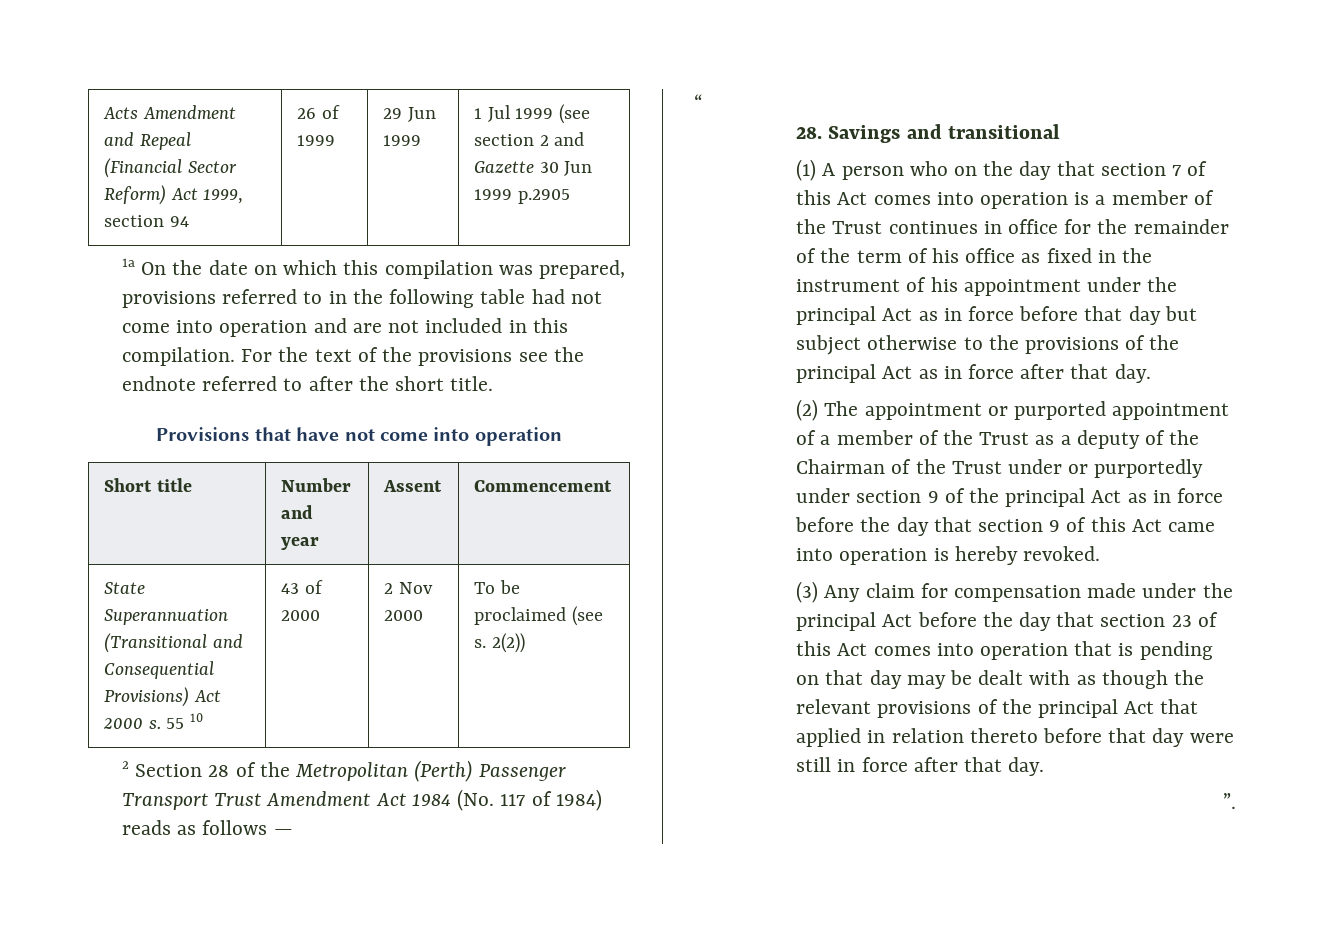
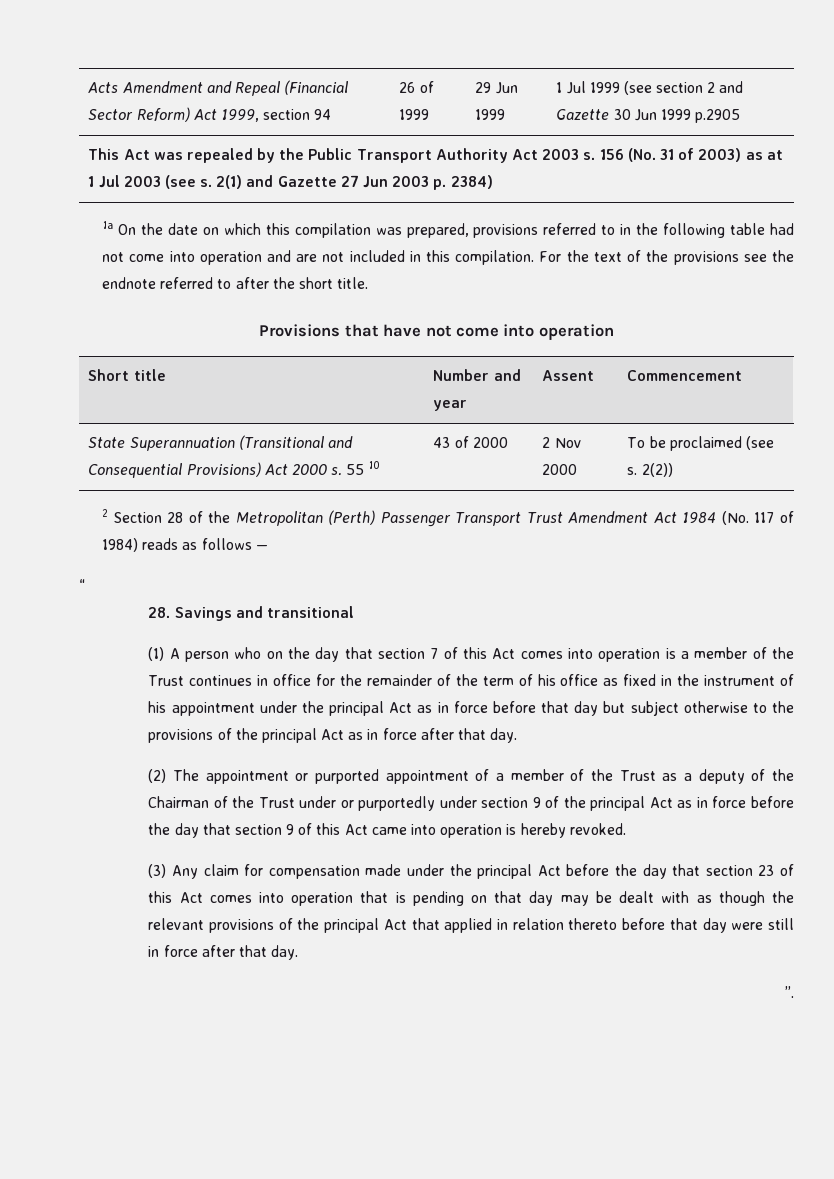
(570, 196) none -> [88,148,783,163] [88,175,493,190] // This Act was repealed by the Public Transport Authority Act 2003 s. 156 (No. 31 of 2003) as at 1 Jul 2003 (see s. 2(1) and Gazette 27 Jun 2003 p. 2384)

